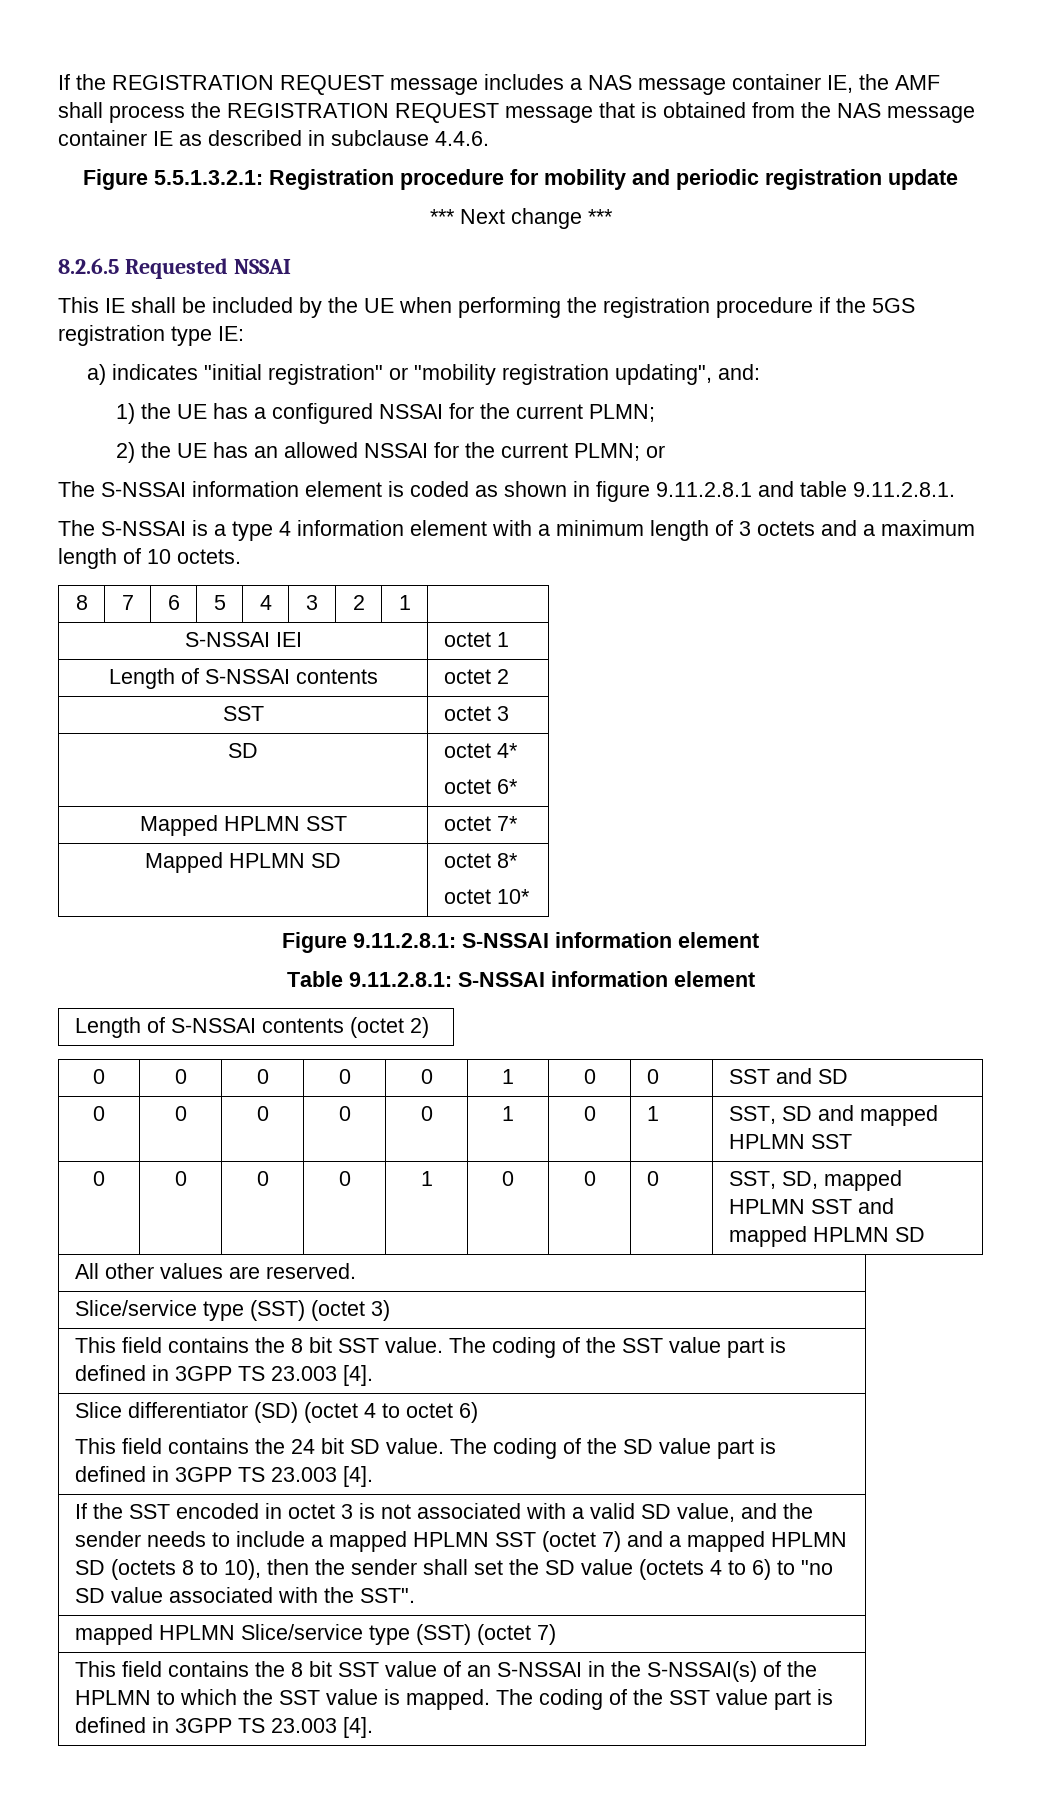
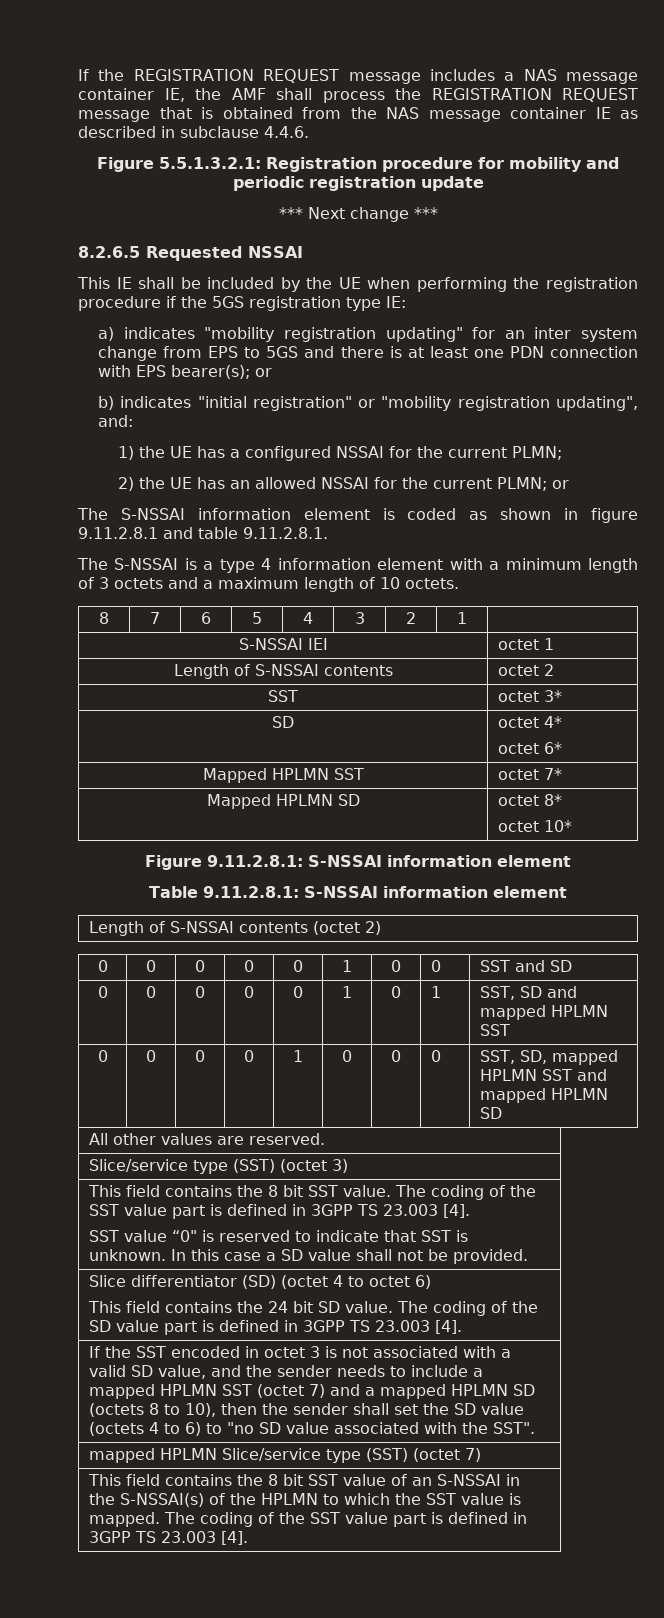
(198, 372) none -> [204,327,638,342] [98,346,638,361] [98,365,273,379] [98,396,192,410] "mobility registration updating" for an inter system change from EPS to 5GS and there is at least one PDN connection with EPS bearer(s); or // b) indicates
[496,706,509,721] 3 -> [544,690,563,702] 3*
(373, 1375) none -> [89,1230,469,1242] [89,1249,529,1264] // SST value “0" is reserved to indicate that SST is unknown. In this case a SD value shall not be provided.

